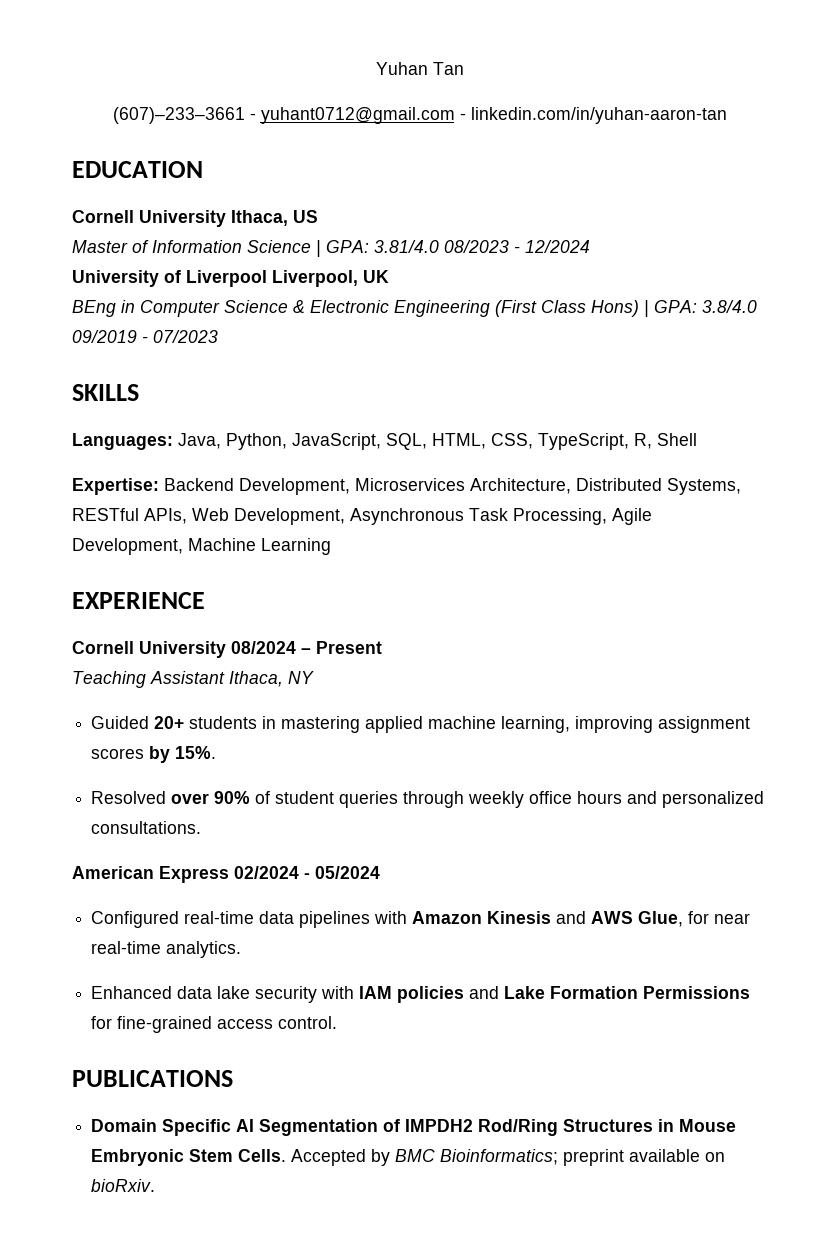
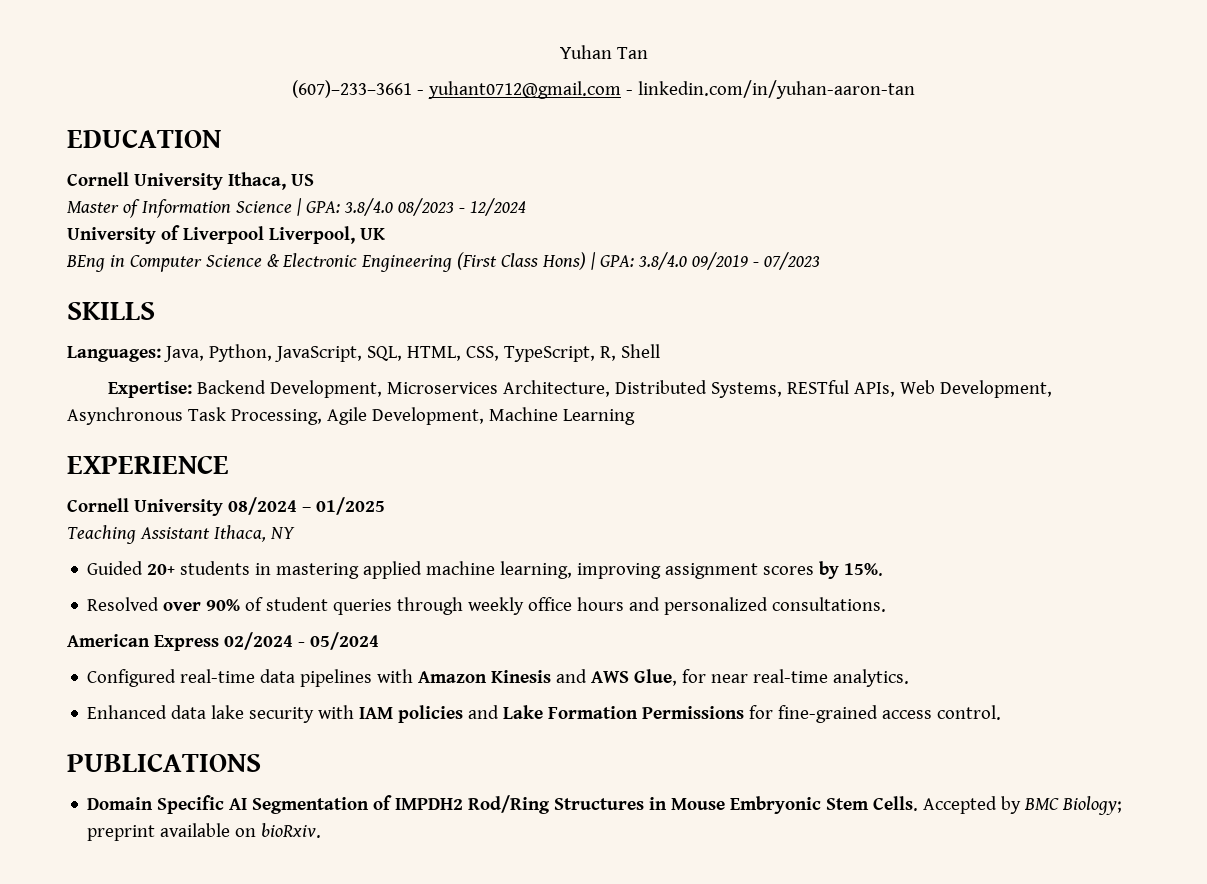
[374,240,439,253] 3.81/4.0 -> [343,198,393,216] 3.8/4.0
[316,641,382,654] Present -> [315,497,385,515] 01/2025
[440,1149,559,1165] Bioinformatics; -> [1062,796,1123,815] Biology;

